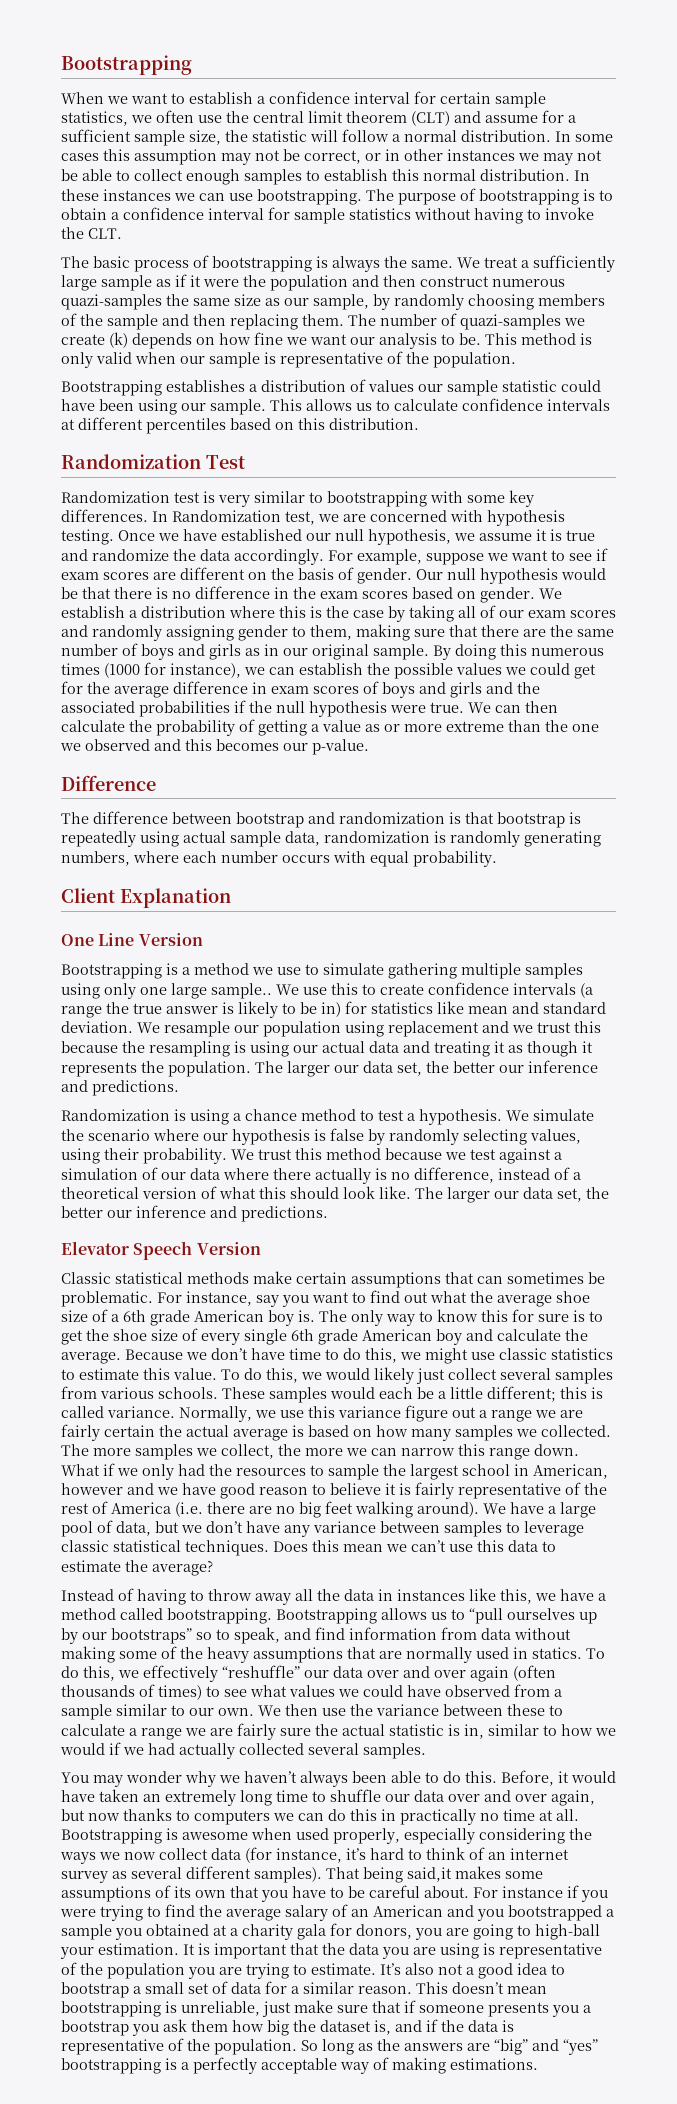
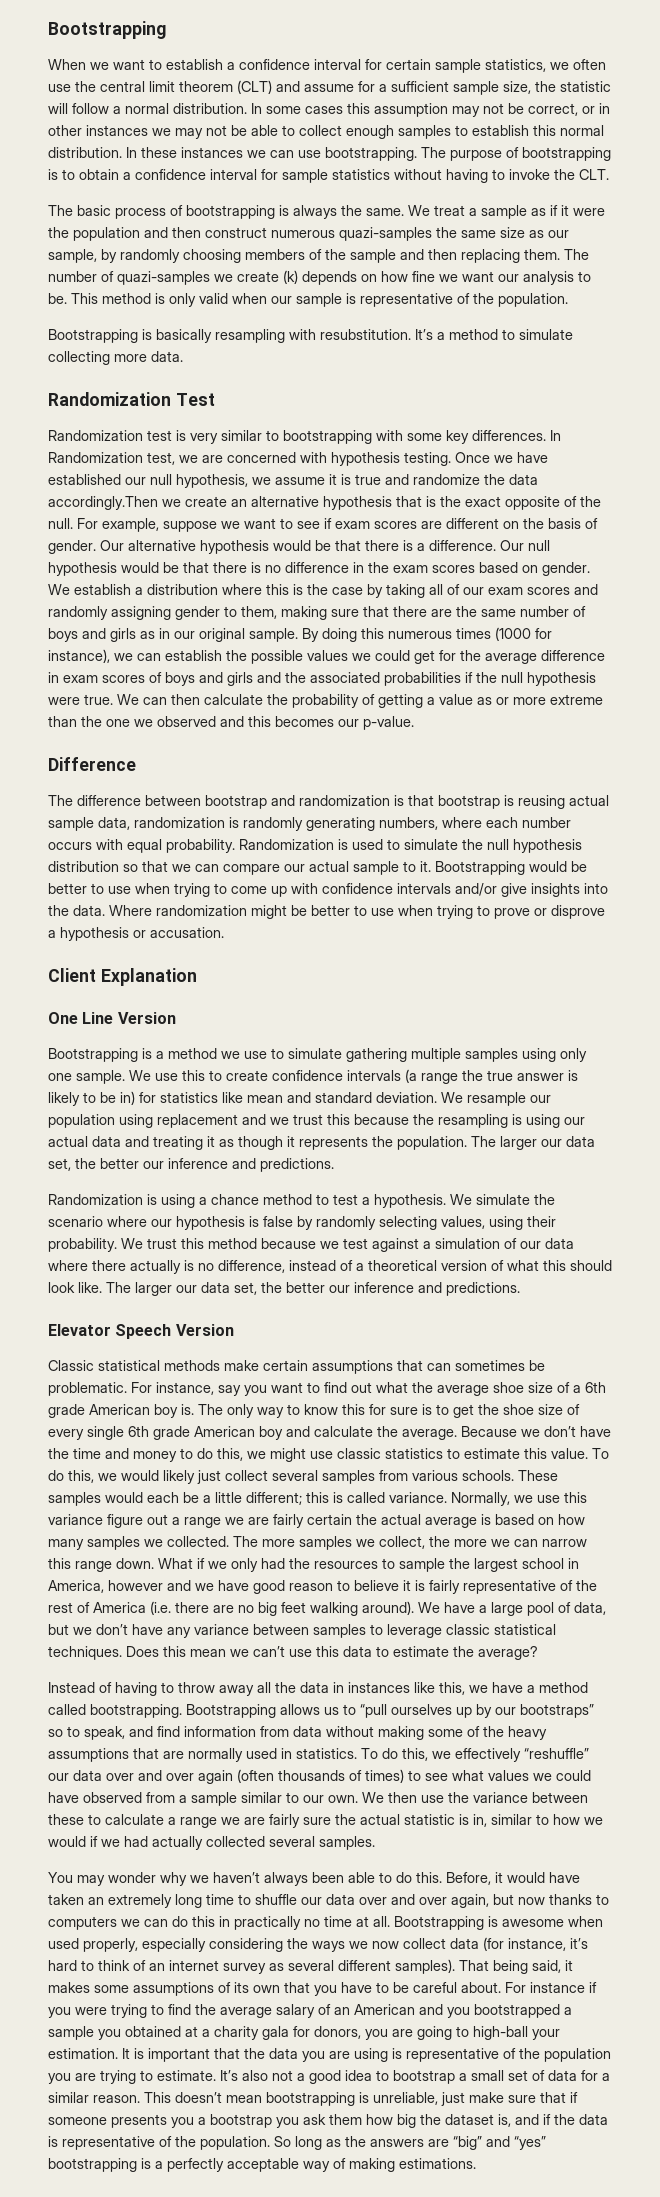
[533,255,615,272] [61,275,97,291] sufficiently large -> (477, 212) none
[166,379,601,396] [61,398,610,415] [61,417,419,434] establishes a distribution of values our sample statistic could have been using our sample. This allows us to calculate confidence intervals at different percentiles based on this distribution. -> [142,329,573,343] [48,351,183,365] is basically resampling with resubstitution. It’s a method to simulate collecting more data.
[234,549,324,565] accordingly. -> [48,496,601,510] [48,518,73,529] accordingly.Then we create an alternative hypothesis that is the exact opposite of the null.
(443, 574) none -> [128,540,524,554] alternative hypothesis would be that there is a difference. Our
[61,831,179,847] repeatedly using -> [518,795,565,809] reusing
(497, 859) none -> [239,839,582,853] [48,861,587,875] [48,883,608,897] [48,905,605,919] [48,927,224,941] Randomization is used to simulate the null hypothesis distribution so that we can compare our actual sample to it. Bootstrapping would be better to use when trying to come up with confidence intervals and/or give insights into the data. Where randomization might be better to use when trying to prove or disprove a hypothesis or accusation.
[171,983,272,999] large sample.. -> [76,1070,125,1084] sample.
[289,1348,321,1360] time -> [48,1448,177,1462] the time and money
[533,1464,608,1479] American, -> [48,1580,104,1593] America,
[532,1647,582,1659] statics. -> [296,1748,357,1759] statistics.
[407,1867,452,1882] said,it -> [532,1960,573,1973] said, it

